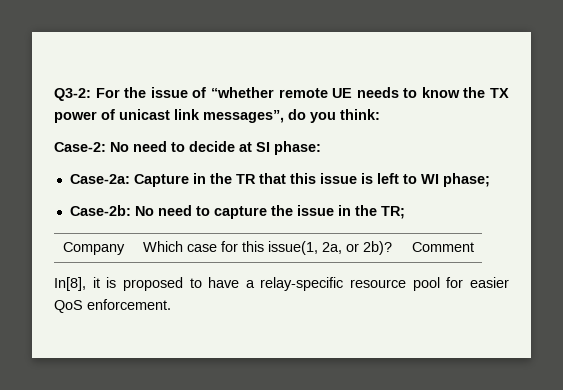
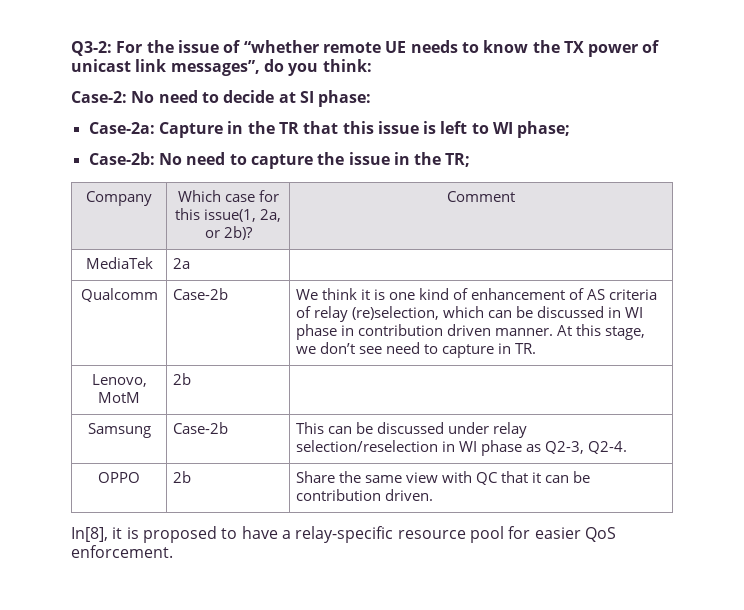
(474, 247) none -> [85,257,153,269] [172,258,190,269] [80,288,158,302] [172,288,228,300] [295,288,657,300] [295,306,643,322] [295,324,645,340] [295,342,536,358] [91,374,147,387] [98,392,140,403] [172,373,191,385] [87,423,151,438] [172,422,228,434] [295,422,527,438] [295,440,627,456] [98,472,140,483] [172,471,191,483] [295,471,590,485] [295,489,433,501] // MediaTek | 2a | // Qualcomm | Case-2b | We think it is one kind of enhancement of AS criteria of relay (re)selection, which can be discussed in WI phase in contribution driven manner. At this stage, we don’t see need to capture in TR. // Lenovo, MotM | 2b | // Samsung | Case-2b | This can be discussed under relay selection/reselection in WI phase as Q2-3, Q2-4. // OPPO | 2b | Share the same view with QC that it can be contribution driven.

